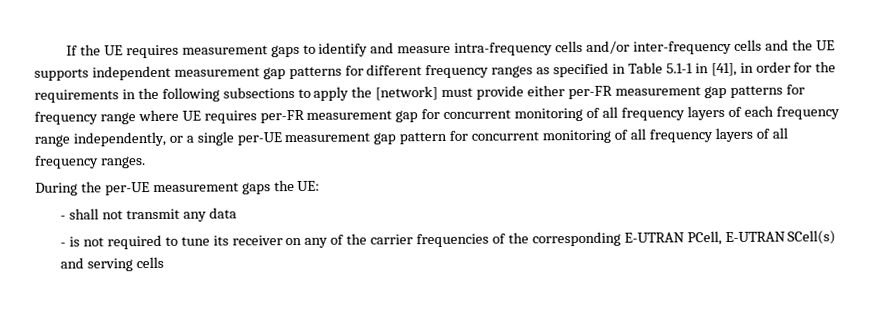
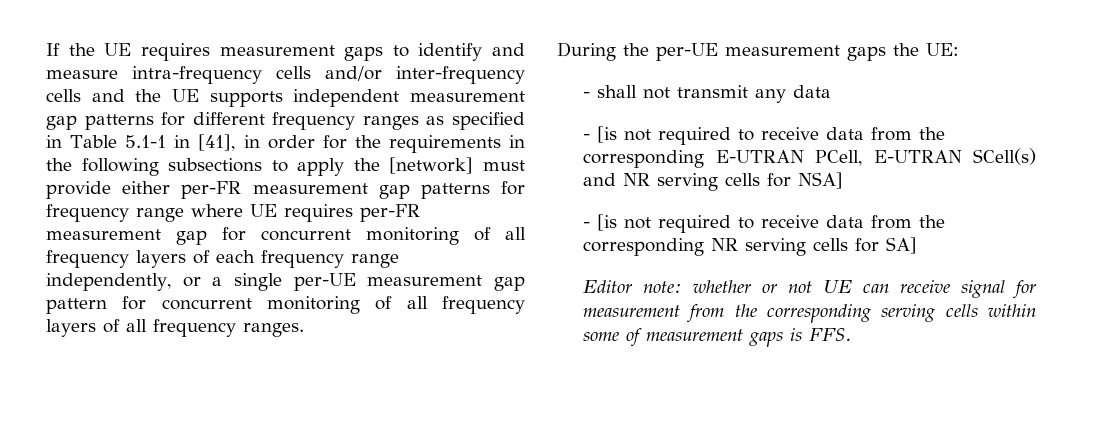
[69,233,506,250] is not required to tune its receiver on any of the carrier frequencies of -> [597,126,913,145] [is not required to receive data from
[87,256,164,272] serving cells -> [623,172,844,191] [583,214,946,233] [583,237,918,256] [583,280,1037,299] [583,304,1036,323] [583,328,853,347] NR serving cells for NSA] // - [is not required to receive data from the corresponding NR serving cells for SA] // Editor note: whether or not UE can receive signal for measurement from the corresponding serving cells within some of measurement gaps is FFS.

